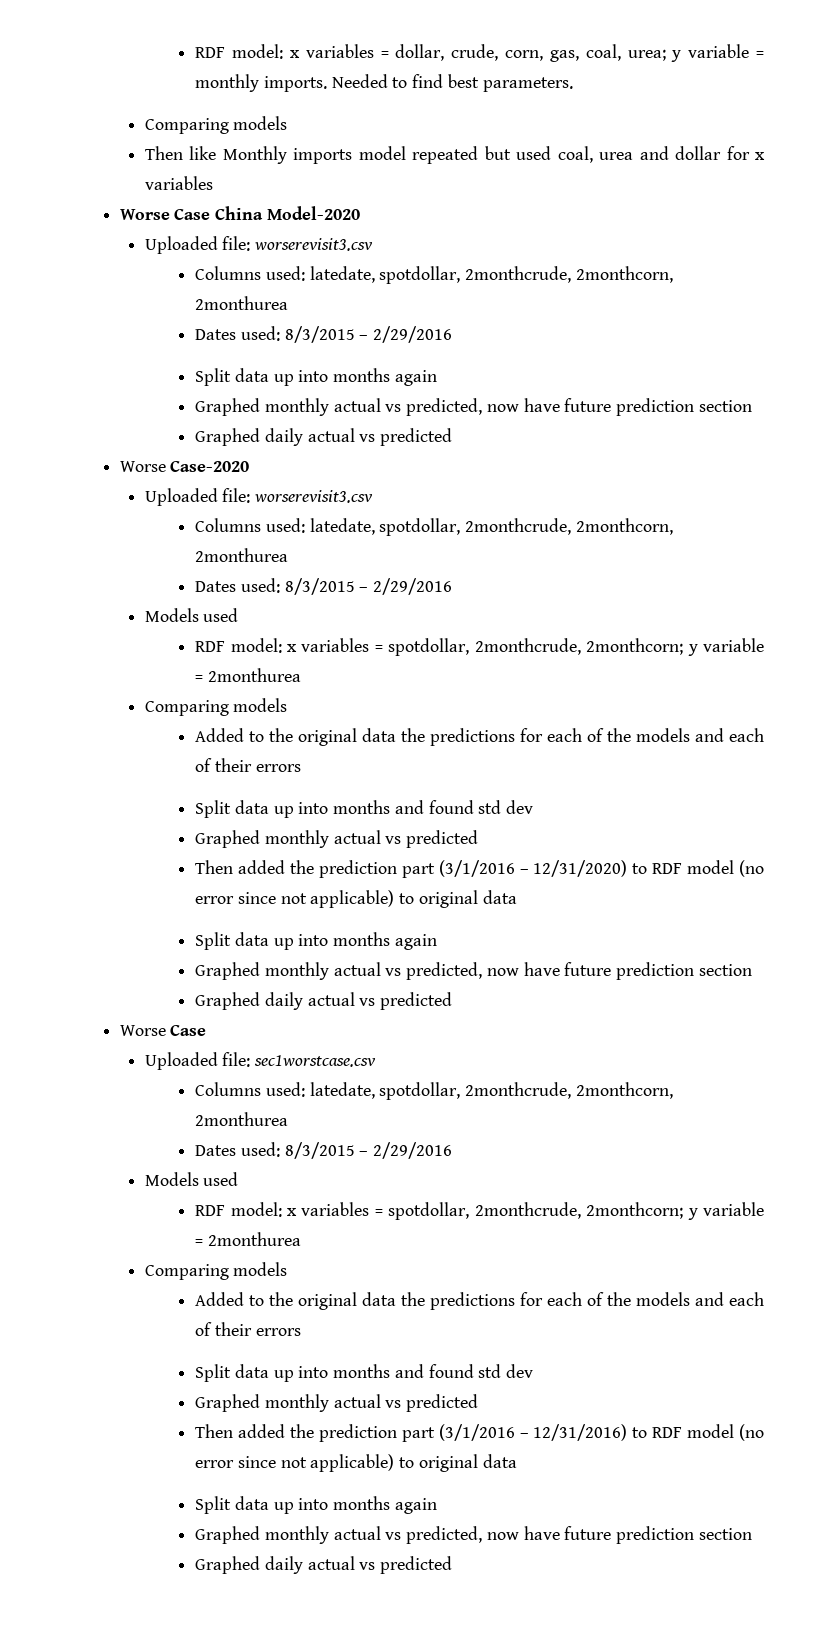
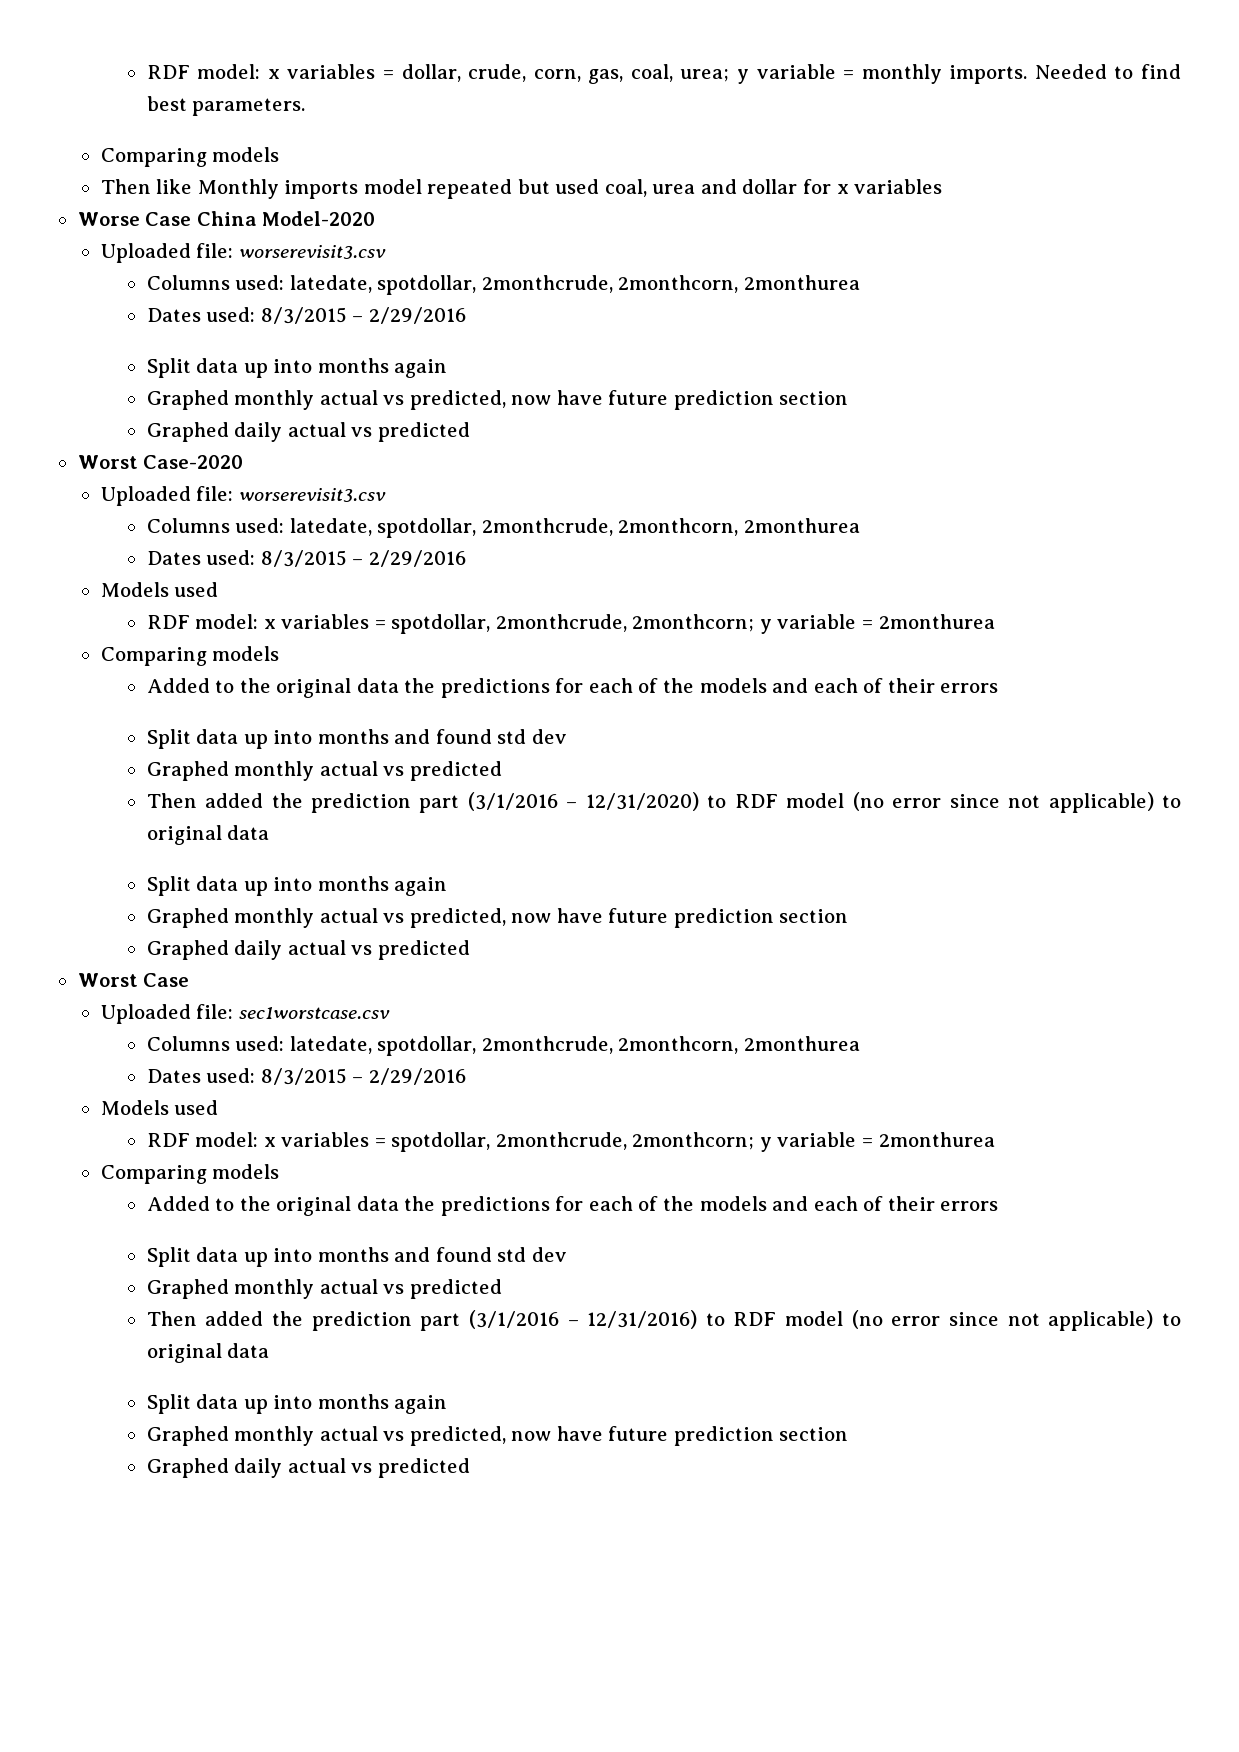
[119,461,166,472] Worse -> [77,455,138,469] Worst
[119,1025,166,1036] Worse -> [77,973,138,987] Worst

